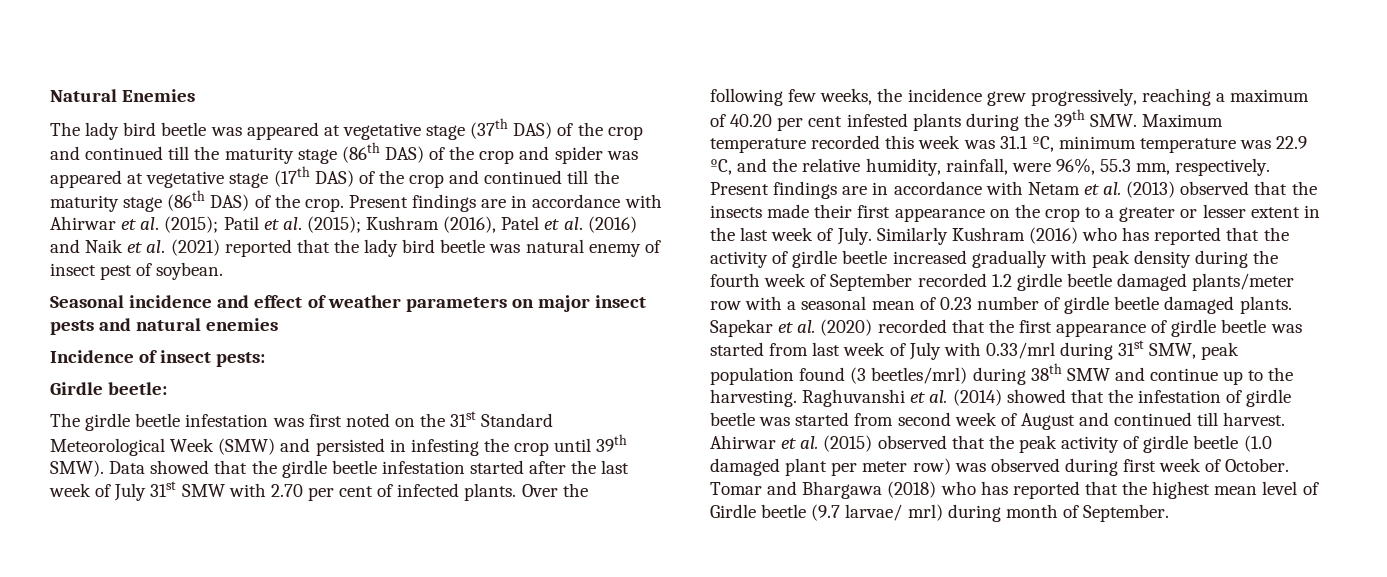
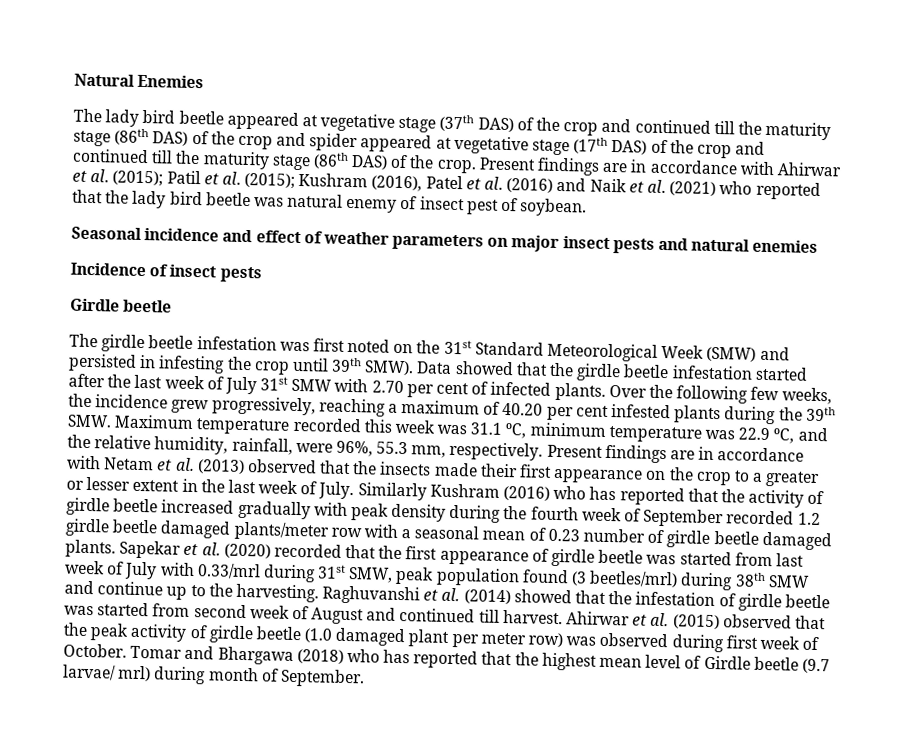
[210,127,242,136] was -> (224, 117) none
[606,151,638,160] was -> (359, 142) none
(220, 247) none -> [719,181,753,195] who
[216,352,266,367] [50,382,168,395] pests: // Girdle beetle: -> [219,266,262,283] [70,298,173,313] pests // Girdle beetle

